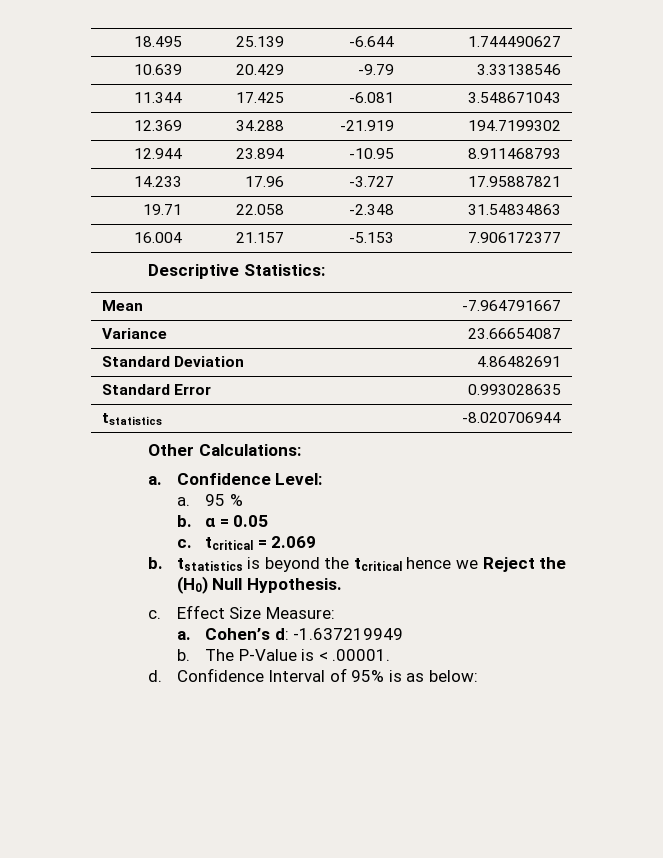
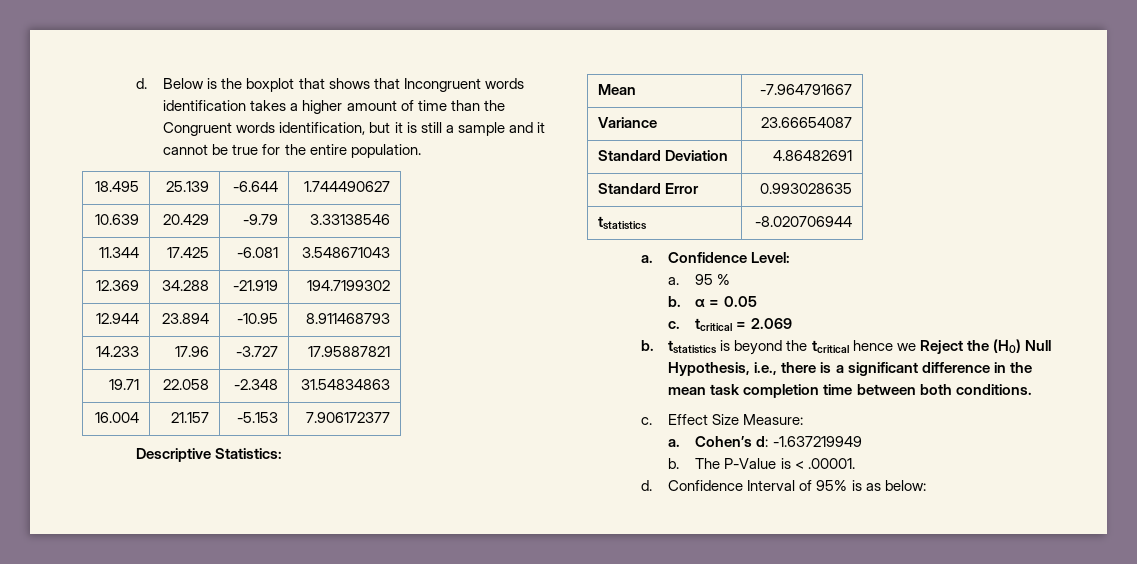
(134, 41) none -> [136,78,524,92] [163,100,505,114] [163,122,545,136] [163,144,421,158] d. Below is the boxplot that shows that Incongruent words identification takes a higher amount of time than the Congruent words identification, but it is still a sample and it cannot be true for the entire population. //
[148,444,301,456] // Other Calculations: -> (852, 221) none
[246,578,342,593] Hypothesis. -> [668,362,1032,376] [668,384,1032,398] Hypothesis, i.e., there is a significant difference in the mean task completion time between both conditions.

